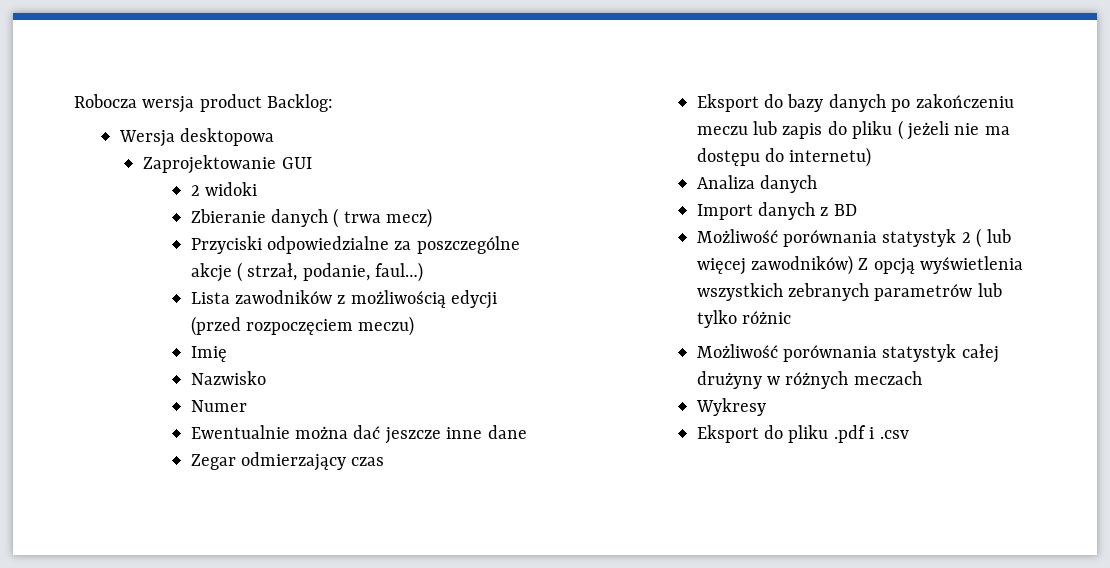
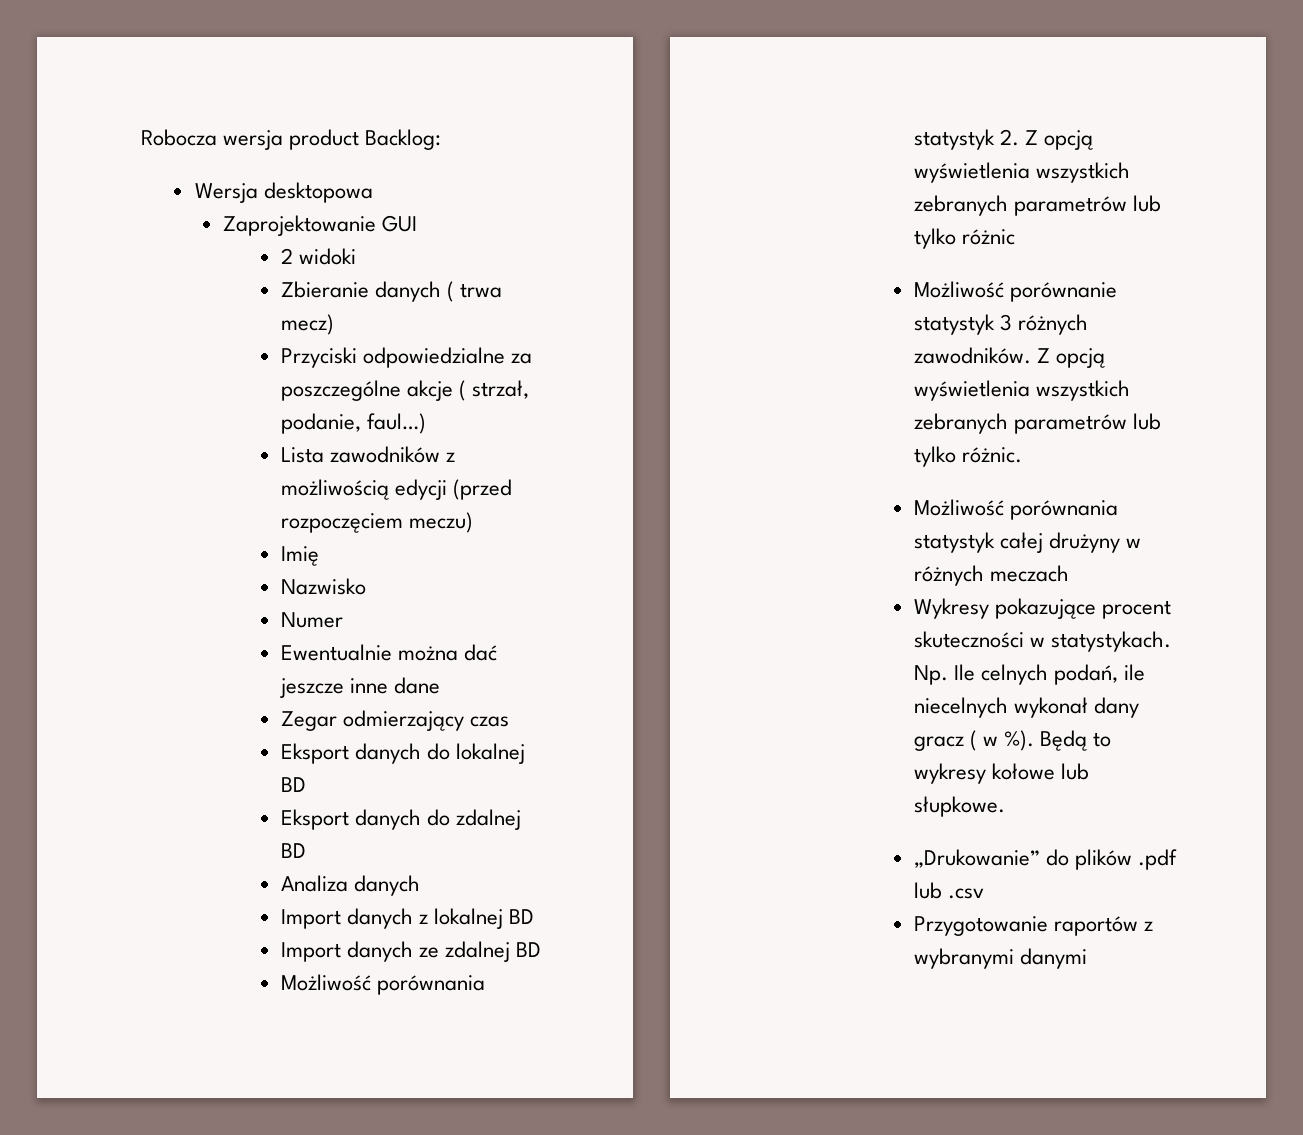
[763,94,1014,112] [696,120,1010,140] [696,147,872,167] do bazy danych po zakończeniu meczu lub zapis do pliku ( jeżeli nie ma dostępu do internetu) -> [354,743,526,764] [280,777,306,792] [280,809,522,830] [280,843,306,858] danych do lokalnej BD // Eksport danych do zdalnej BD
(829, 211) none -> [434,908,535,929] [280,941,511,962] lokalnej BD // Import danych ze zdalnej
[961,228,1011,248] [696,255,853,275] 2 ( lub więcej zawodników) -> [999,129,1019,146] 2.
(791, 317) none -> [913,281,1117,302] [913,314,1088,335] [913,347,1105,368] [913,380,1130,401] [913,413,1161,434] [913,446,1022,467] // Możliwość porównanie statystyk 3 różnych zawodników. Z opcją wyświetlenia wszystkich zebranych parametrów lub tylko różnic.
[696,425,909,443] // Eksport do pliku .pdf i .csv -> [994,598,1171,619] [913,631,1171,652] [913,664,1146,685] [913,697,1139,718] [913,730,1112,751] [913,763,1089,784] [913,796,1005,817] [913,849,1178,870] [913,882,984,899] [913,916,1153,936] [913,948,1087,969] pokazujące procent skuteczności w statystykach. Np. Ile celnych podań, ile niecelnych wykonał dany gracz ( w %). Będą to wykresy kołowe lub słupkowe. // „Drukowanie” do plików .pdf lub .csv // Przygotowanie raportów z wybranymi danymi

